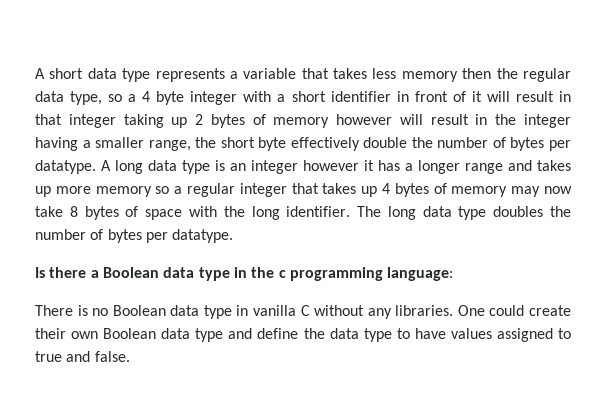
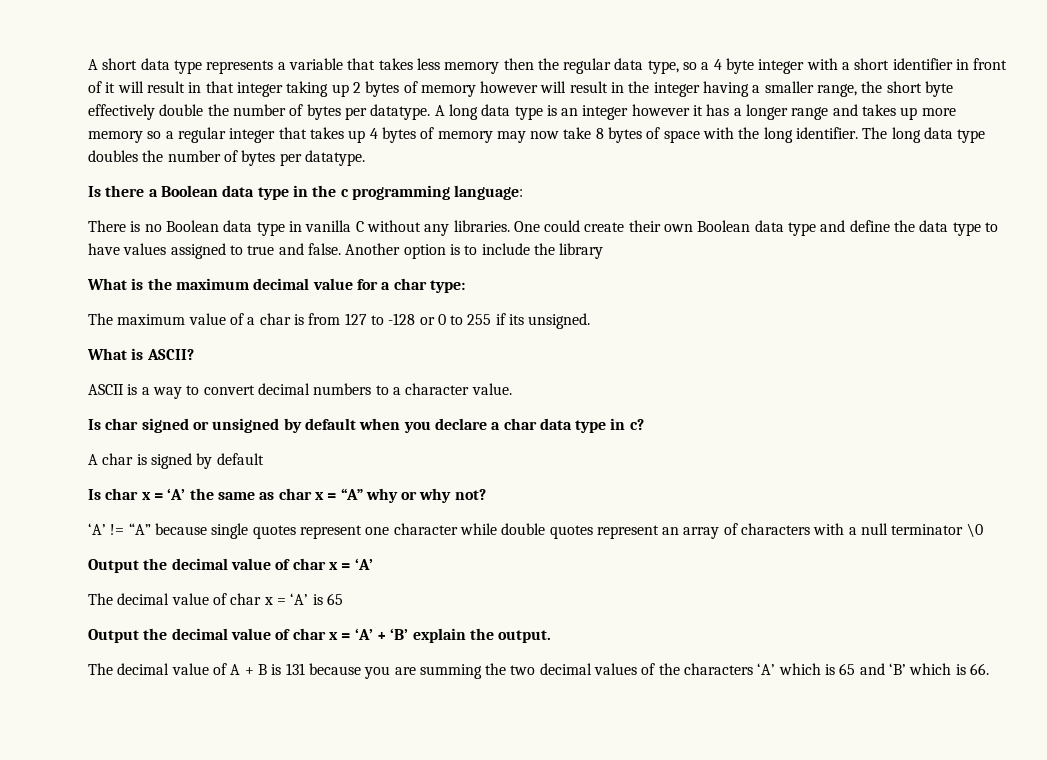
(130, 356) none -> [345,243,604,259] [87,278,465,293] [88,313,591,329] [87,348,194,360] [88,383,512,399] [88,418,644,433] [88,453,264,469] [88,488,486,503] [88,523,983,539] [88,558,373,573] [88,593,343,605] [88,628,552,643] [88,663,989,679] Another option is to include the library // What is the maximum decimal value for a char type: // The maximum value of a char is from 127 to -128 or 0 to 255 if its unsigned. // What is ASCII? // ASCII is a way to convert decimal numbers to a character value. // Is char signed or unsigned by default when you declare a char data type in c? // A char is signed by default // Is char x = ‘A’ the same as char x = “A” why or why not? // ‘A’ != “A” because single quotes represent one character while double quotes represent an array of characters with a null terminator \0 // Output the decimal value of char x = ‘A’ // The decimal value of char x = ‘A’ is 65 // Output the decimal value of char x = ‘A’ + ‘B’ explain the output. // The decimal value of A + B is 131 because you are summing the two decimal values of the characters ‘A’ which is 65 and ‘B’ which is 66.

